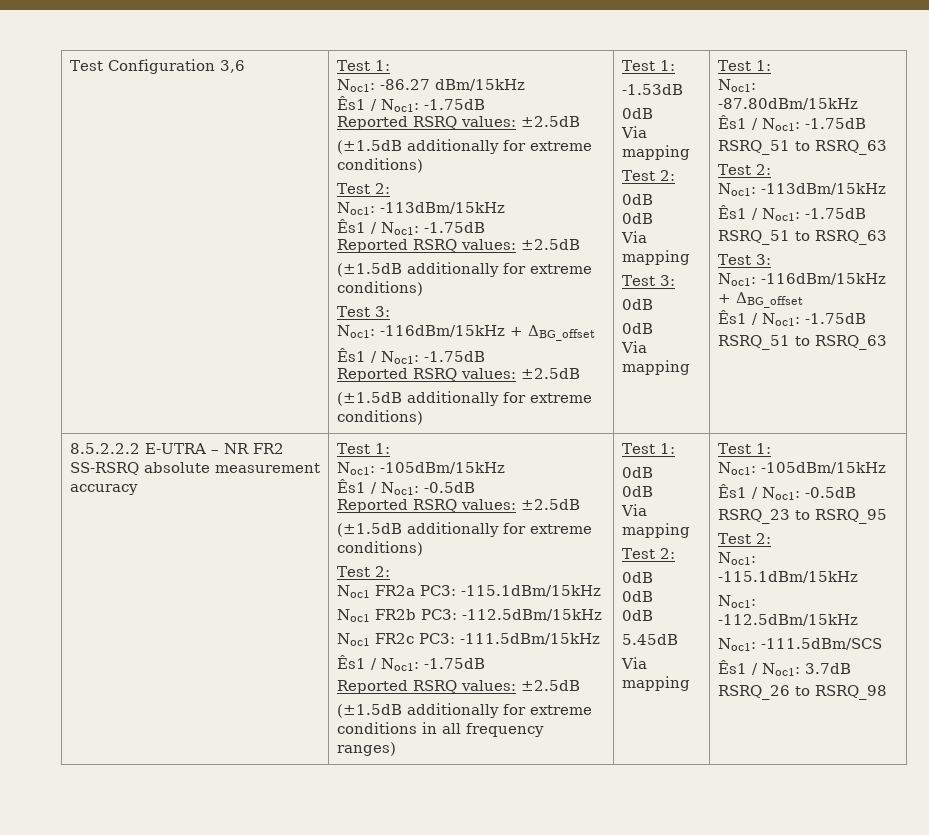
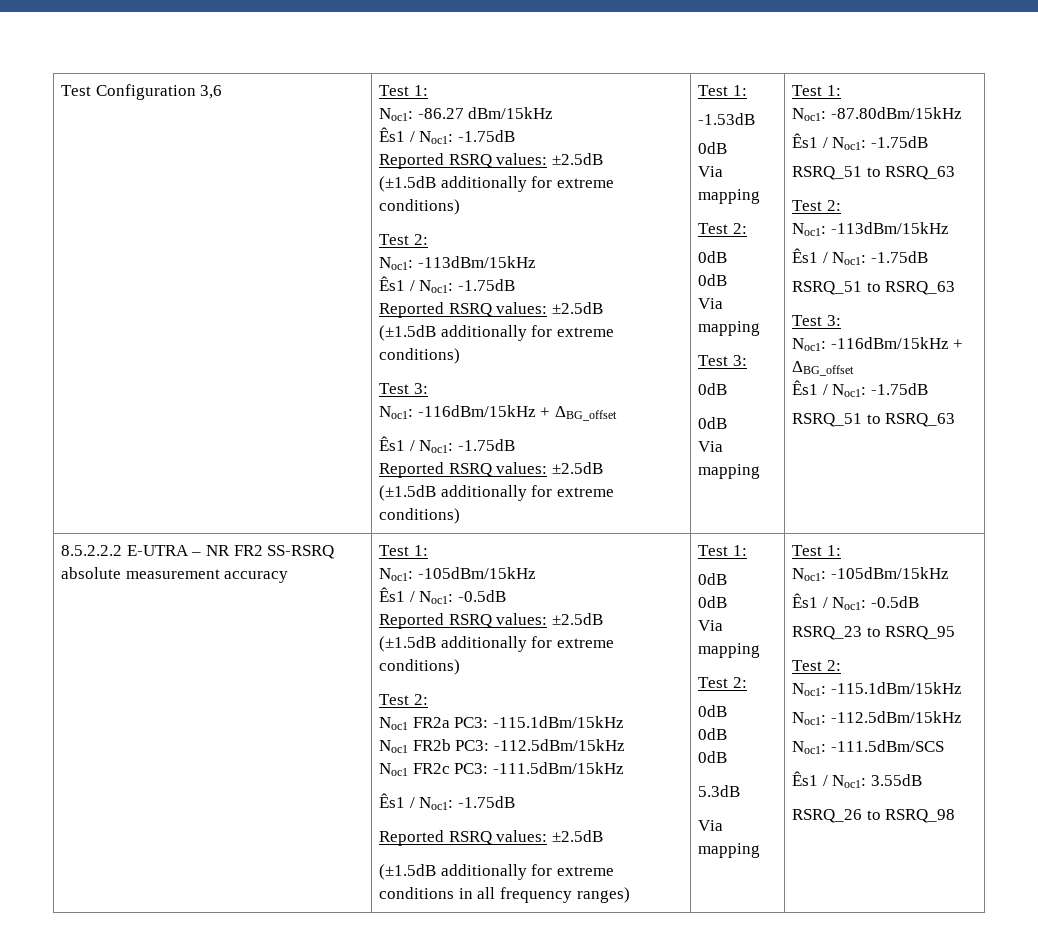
[621,634,678,645] 5.45dB -> [698,785,741,797] 5.3dB
[804,663,851,674] 3.7dB -> [870,774,922,786] 3.55dB

